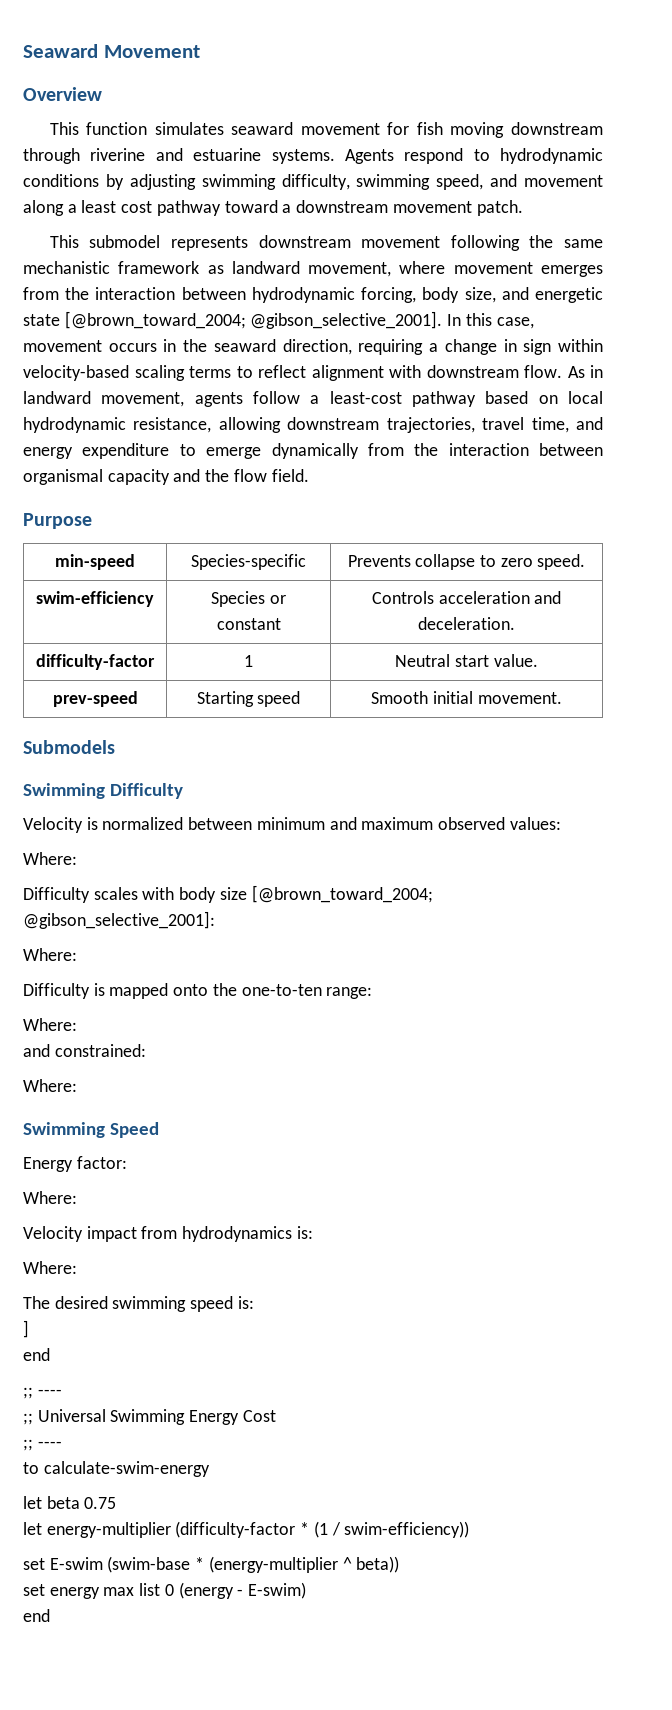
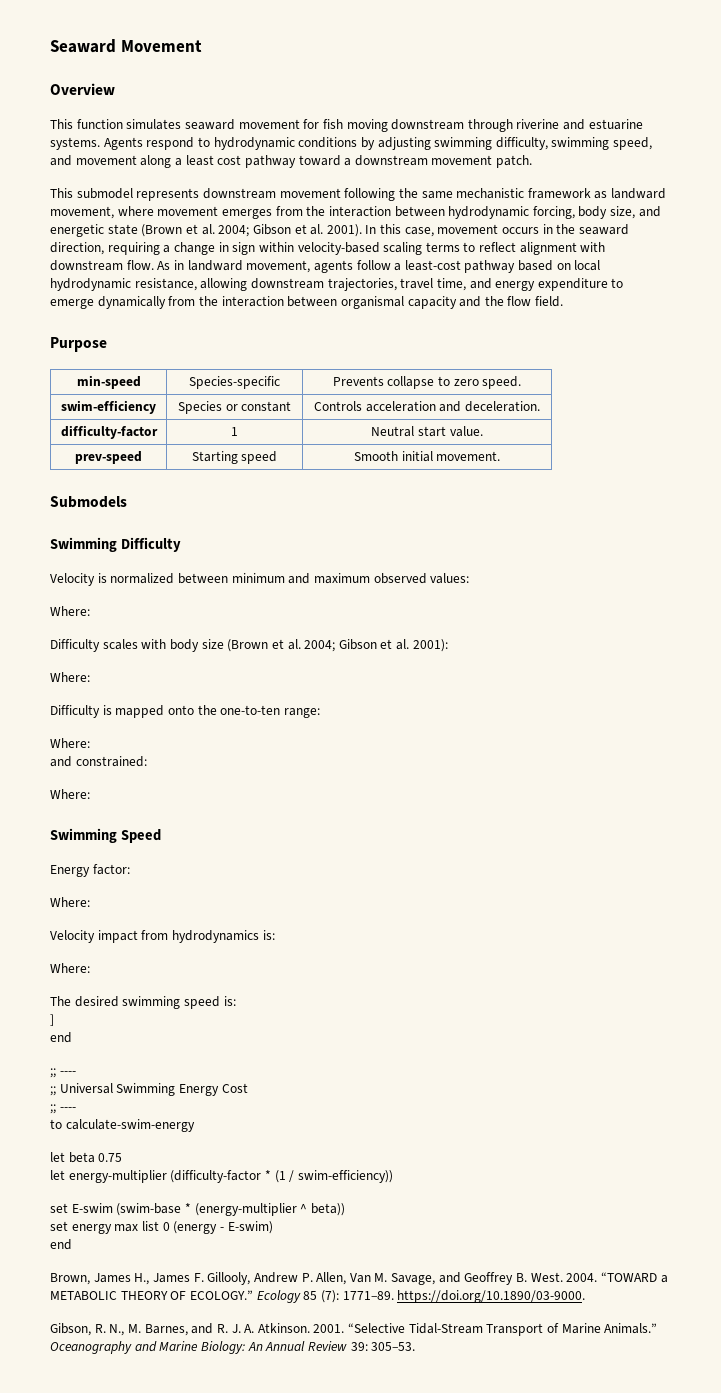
[64,311,443,329] [@brown_toward_2004; @gibson_selective_2001]. -> [141,224,362,237] (Brown et al. 2004; Gibson et al. 2001).
[251,885,433,903] [23,911,215,929] [@brown_toward_2004; @gibson_selective_2001]: -> [227,639,448,652] (Brown et al. 2004; Gibson et al. 2001):
(50, 1615) none -> [50,1272,668,1285] [50,1290,586,1303] [50,1323,658,1336] [50,1341,416,1354] // Brown, James H., James F. Gillooly, Andrew P. Allen, Van M. Savage, and Geoffrey B. West. 2004. “TOWARD a METABOLIC THEORY OF ECOLOGY.” Ecology 85 (7): 1771–89. https://doi.org/10.1890/03-9000. // Gibson, R. N., M. Barnes, and R. J. A. Atkinson. 2001. “Selective Tidal-Stream Transport of Marine Animals.” Oceanography and Marine Biology: An Annual Review 39: 305–53.

